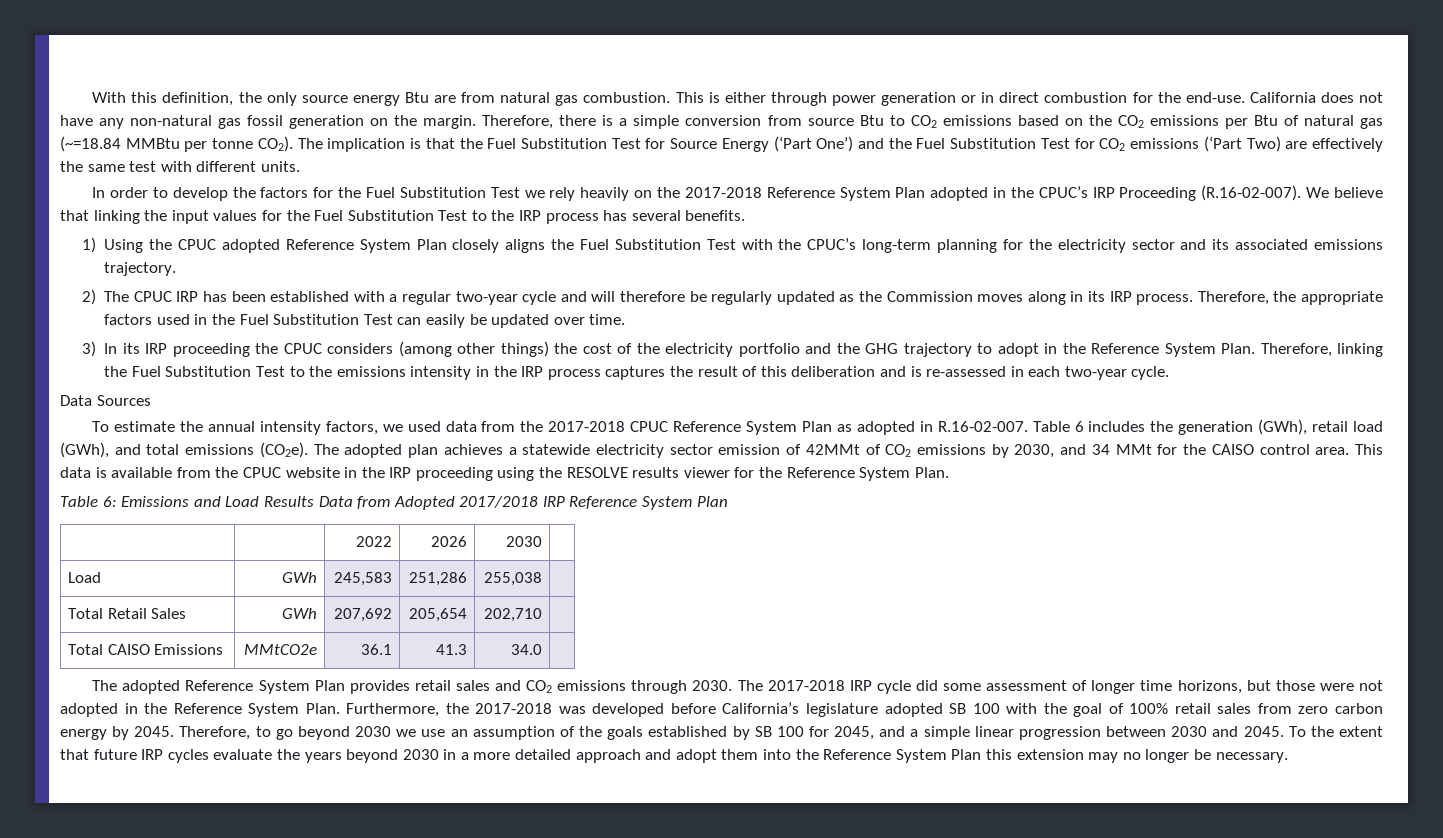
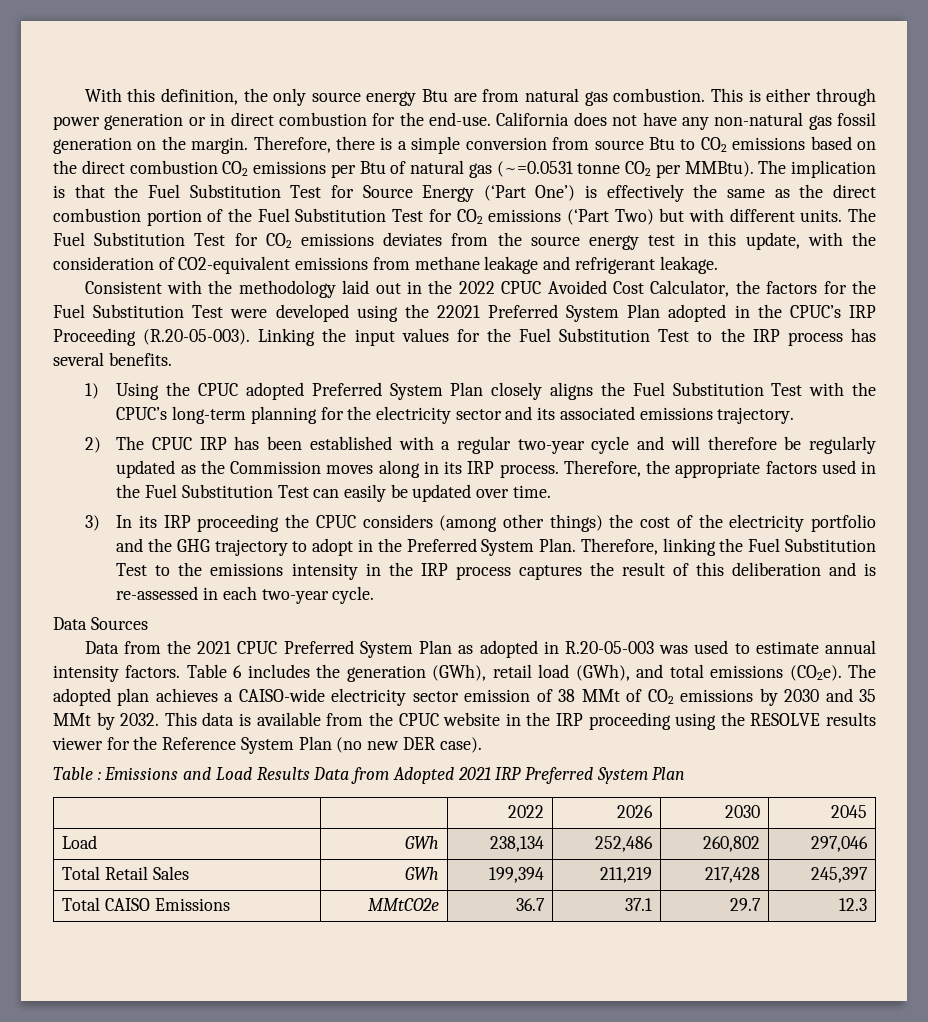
(1112, 120) none -> [81,160,218,174] direct combustion
[60,136,293,152] (~=18.84 MMBtu per tonne CO2). -> [496,161,754,178] (~=0.0531 tonne CO2 per MMBtu).
[858,138,885,149] and -> [585,184,876,202] [53,208,224,226] is effectively the same as the direct combustion portion of
[1285,138,1384,152] [60,161,300,172] [92,187,228,201] are effectively the same test with different units. // In order to develop -> [659,208,876,222] [53,232,876,250] [53,256,718,274] [84,280,730,298] but with different units. The Fuel Substitution Test for CO2 emissions deviates from the source energy test in this update, with the consideration of CO2-equivalent emissions from methane leakage and refrigerant leakage. // Consistent with the methodology laid out in the 2022 CPUC Avoided Cost Calculator,
[524,187,835,201] we rely heavily on the 2017-2018 Reference -> [230,304,559,322] were developed using the 22021 Preferred
[1201,185,1384,201] [60,210,140,224] (R.16-02-007). We believe that linking -> [143,328,316,346] (R.20-05-003). Linking
[285,239,354,250] Reference -> [311,382,382,396] Preferred
[1091,343,1160,354] Reference -> [406,538,477,552] Preferred
[92,421,742,435] To estimate the annual intensity factors, we used data from the 2017-2018 CPUC Reference -> [84,640,354,654] Data from the 2021 CPUC Preferred
[937,421,1028,432] R.16-02-007. -> [564,640,876,654] [53,665,181,682] R.20-05-003 was used to estimate annual intensity factors.
[522,444,591,455] statewide -> [238,688,325,702] CAISO-wide
[805,444,860,455] 42MMt -> [558,689,620,702] 38 MMt
[1014,444,1350,458] 2030, and 34 MMt for the CAISO control area. -> [784,688,877,702] [53,712,160,730] 2030 and 35 MMt by 2032.
[914,467,949,478] [60,496,117,507] Plan. // Table 6: -> [298,736,482,753] [53,767,101,780] Plan (no new DER case). // Table :
[459,496,638,509] 2017/2018 IRP Reference -> [457,767,593,784] 2021 IRP Preferred
(543, 541) none -> [830,805,867,818] 2045
[334,572,393,586] [409,572,468,586] [484,572,543,586] 245,583 | 251,286 | 255,038 | -> [489,836,544,852] [594,836,653,852] [702,836,760,852] [810,836,868,852] 238,134 | 252,486 | 260,802 | 297,046
[334,608,393,622] [409,608,468,622] [484,608,543,622] 207,692 | 205,654 | 202,710 | -> [488,867,544,883] [599,867,652,883] [704,867,760,883] [810,867,868,883] 199,394 | 211,219 | 217,428 | 245,397
[361,644,393,655] [436,644,468,655] [511,644,543,655] [92,680,1383,694] [60,702,1383,717] [60,726,1383,740] [60,749,1288,763] 36.1 | 41.3 | 34.0 | // The adopted Reference System Plan provides retail sales and CO2 emissions through 2030. The 2017-2018 IRP cycle did some assessment of longer time horizons, but those were not adopted in the Reference System Plan. Furthermore, the 2017-2018 was developed before California’s legislature adopted SB 100 with the goal of 100% retail sales from zero carbon energy by 2045. Therefore, to go beyond 2030 we use an assumption of the goals established by SB 100 for 2045, and a simple linear progression between 2030 and 2045. To the extent that future IRP cycles evaluate the years beyond 2030 in a more detailed approach and adopt them into the Reference System Plan this extension may no longer be necessary. -> [515,898,545,911] [624,898,652,911] [729,898,761,911] [838,898,867,911] 36.7 | 37.1 | 29.7 | 12.3

